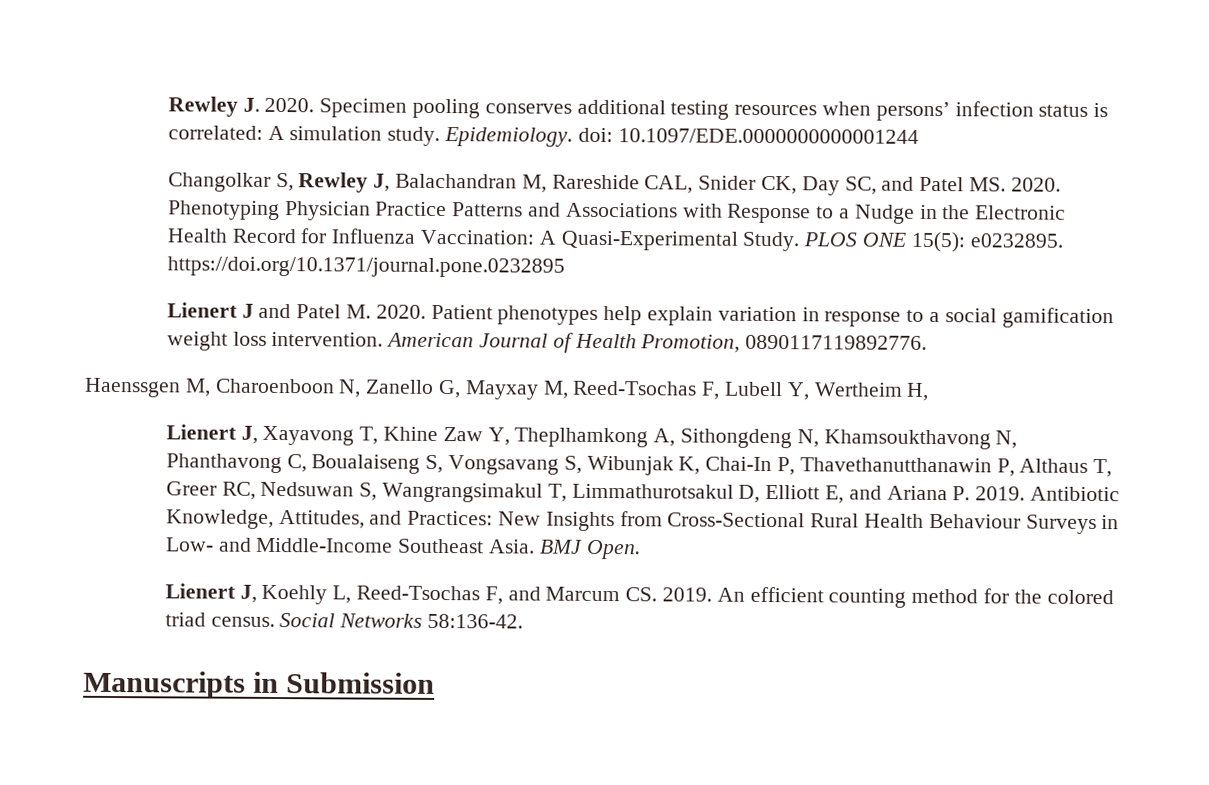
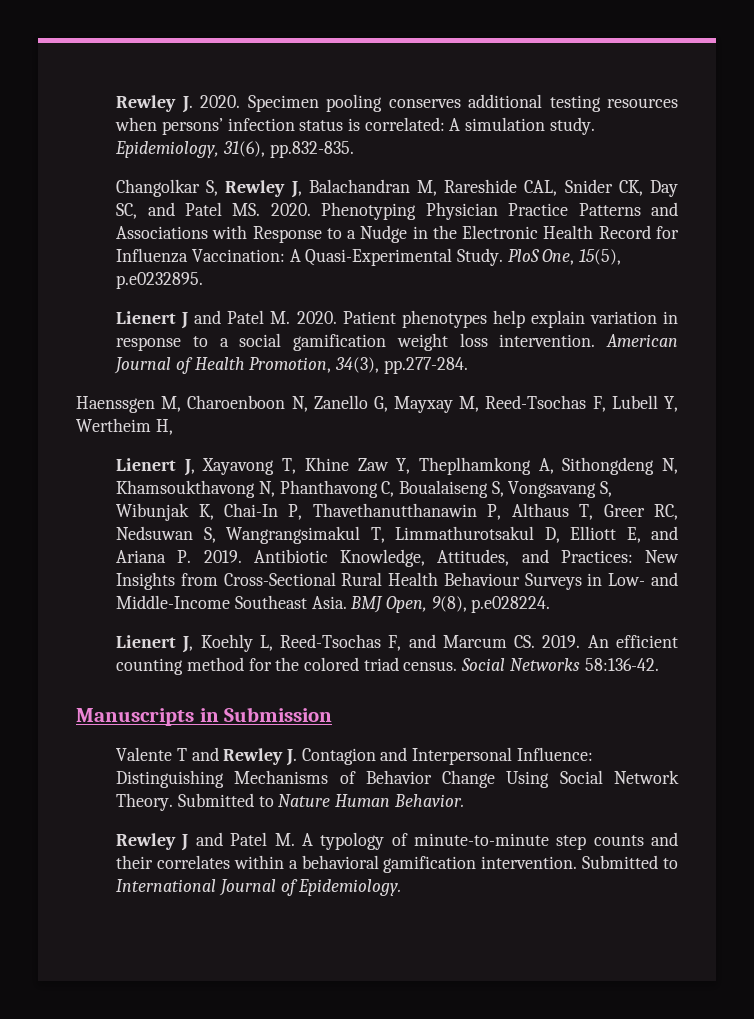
[443,127,919,147] Epidemiology. doi: 10.1097/EDE.0000000000001244 -> [115,141,354,158] Epidemiology, 31(6), pp.832-835.
[803,231,1063,253] [166,256,565,278] PLOS ONE 15(5): e0232895. https://doi.org/10.1371/journal.pone.0232895 -> [507,249,622,265] [116,272,204,289] PloS One, 15(5), p.e0232895.
[745,334,928,350] 0890117119892776. -> [334,357,468,374] 34(3), pp.277-284.
[585,539,641,560] Open. -> [385,596,551,613] Open, 9(8), p.e028224.
(436, 683) none -> [116,747,593,766] [116,770,679,788] [116,793,464,811] [116,832,678,851] [116,855,678,873] [116,879,402,896] // Valente T and Rewley J. Contagion and Interpersonal Influence: Distinguishing Mechanisms of Behavior Change Using Social Network Theory. Submitted to Nature Human Behavior. // Rewley J and Patel M. A typology of minute-to-minute step counts and their correlates within a behavioral gamification intervention. Submitted to International Journal of Epidemiology.

